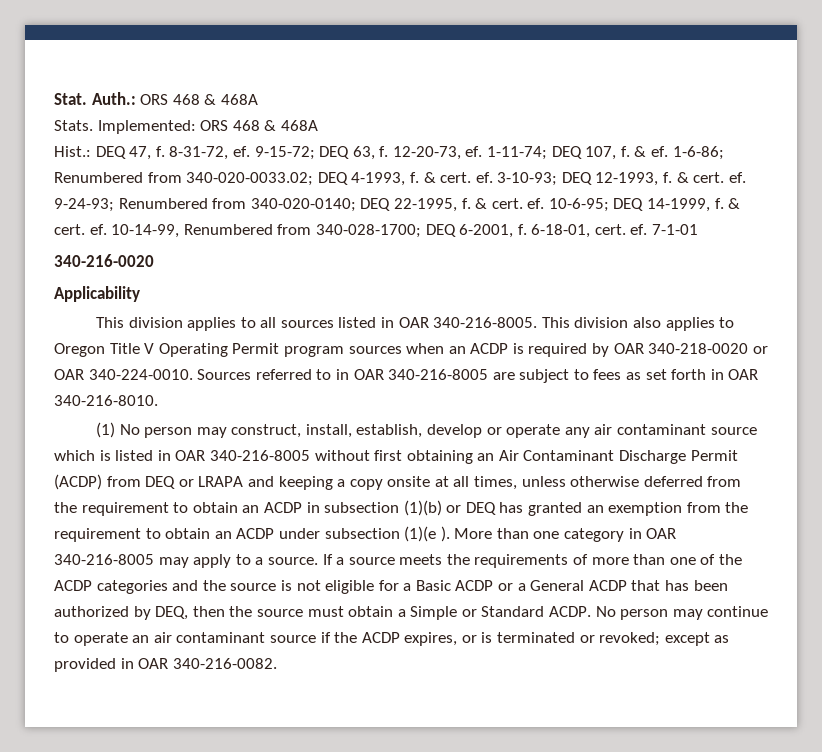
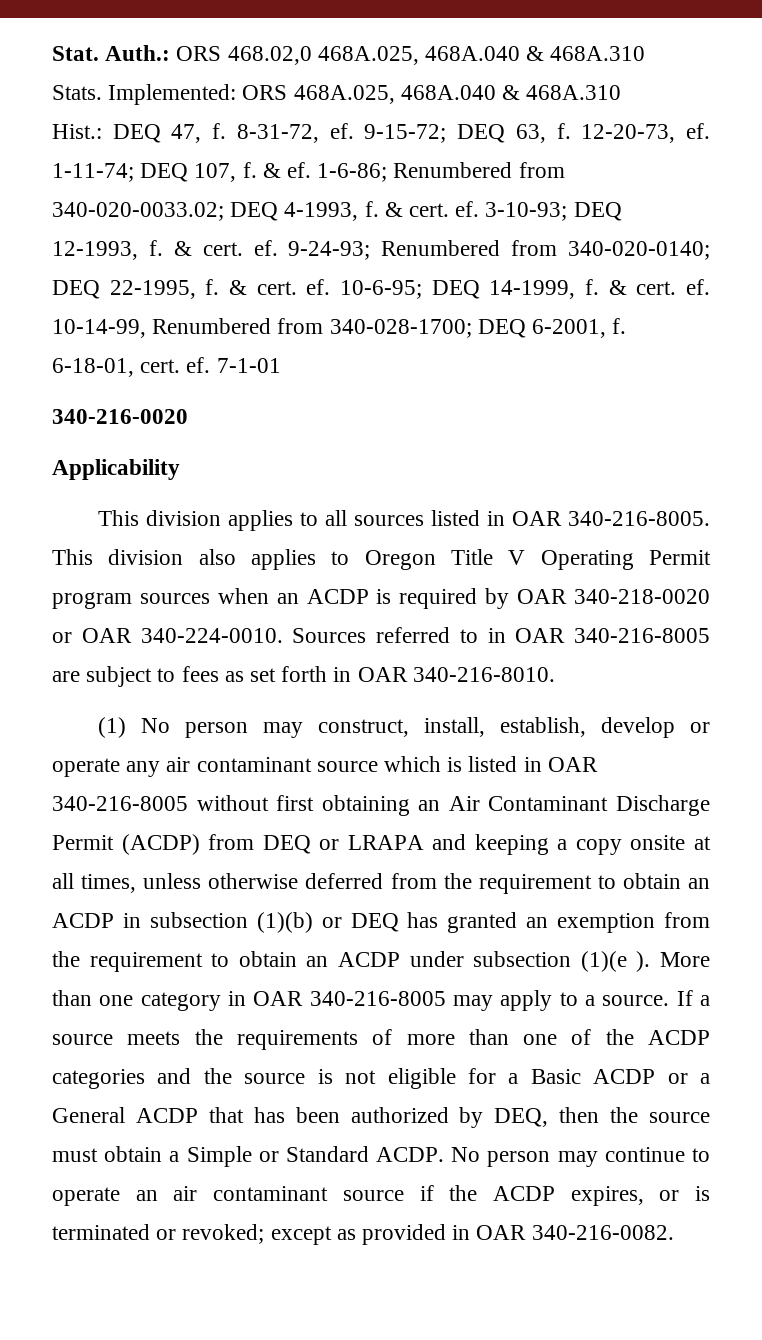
[172,94,258,105] 468 & 468A -> [227,46,646,65] 468.02,0 468A.025, 468A.040 & 468A.310
[232,120,318,131] 468 & 468A -> [293,85,622,104] 468A.025, 468A.040 & 468A.310

